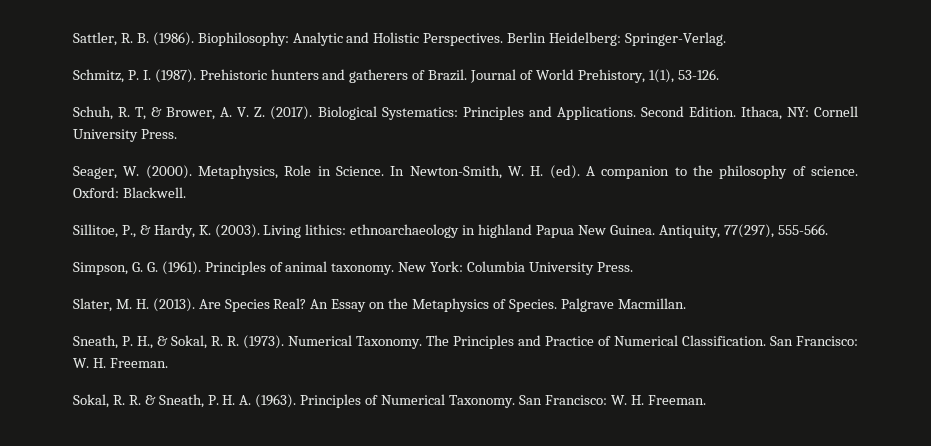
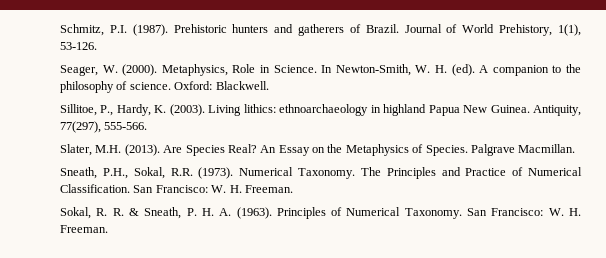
[73,32,727,46] [73,69,151,83] Sattler, R. B. (1986). Biophilosophy: Analytic and Holistic Perspectives. Berlin Heidelberg: Springer-Verlag. // Schmitz, P. I. -> [60,24,127,36] Schmitz, P.I.
[73,106,858,120] [73,129,177,142] // Schuh, R. T, & Brower, A. V. Z. (2017). Biological Systematics: Principles and Applications. Second Edition. Ithaca, NY: Cornell University Press. -> (97, 46) none
[139,225,151,235] & -> (114, 110) none
[73,261,633,275] // Simpson, G. G. (1961). Principles of animal taxonomy. New York: Columbia University Press. -> (148, 126) none
[115,299,149,309] M. H. -> [95,145,122,153] M.H.
[122,335,239,349] P. H., & Sokal, R. R. -> [102,167,193,179] P.H., Sokal, R.R.

